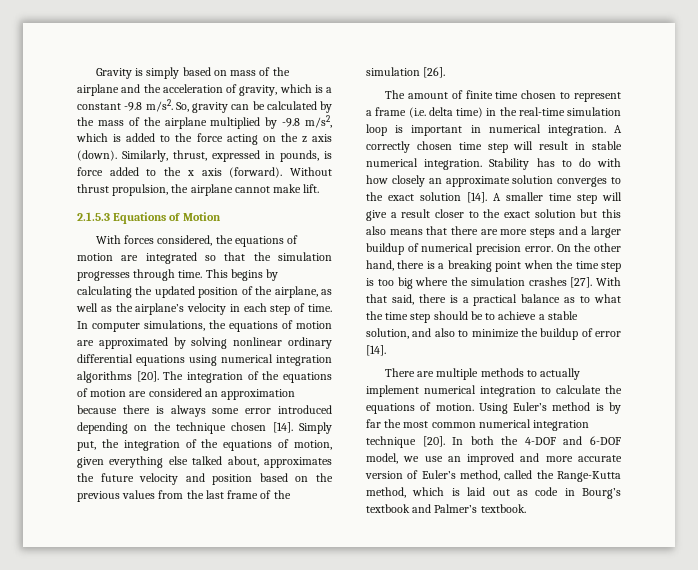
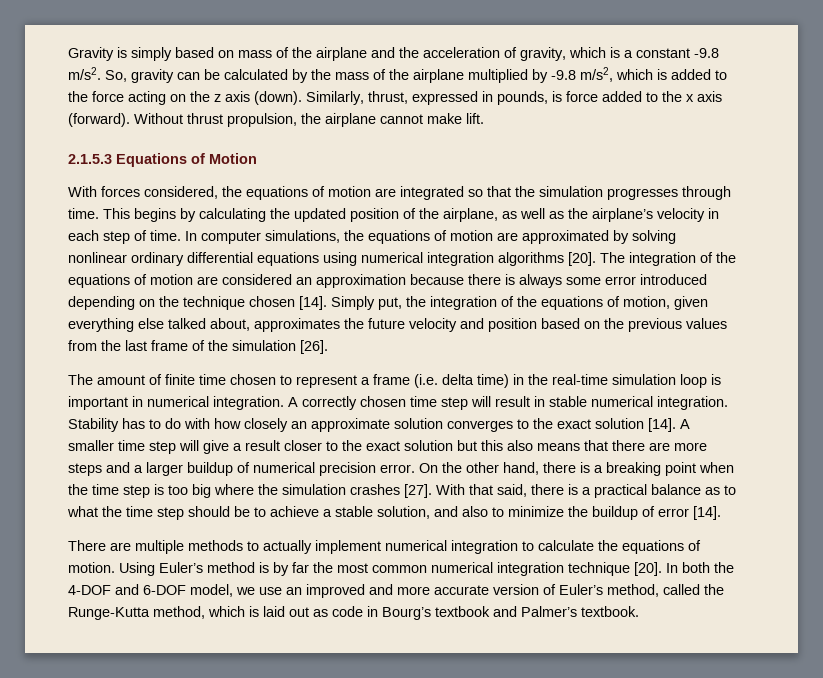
[557,471,621,482] Range-Kutta -> [68,607,150,620] Runge-Kutta

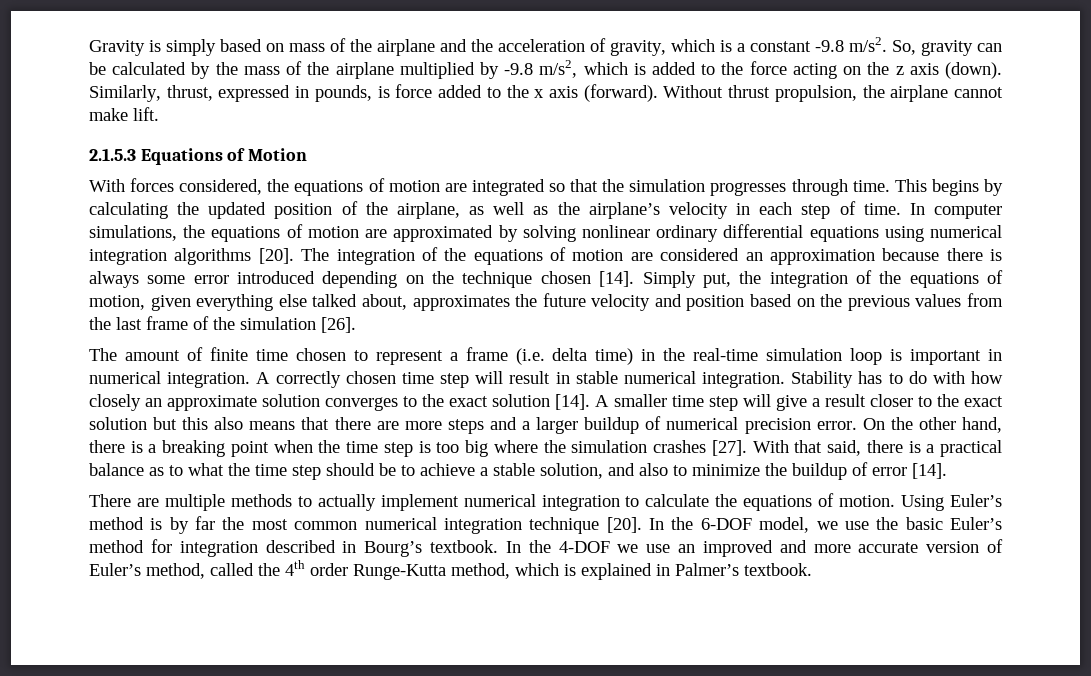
[682,562,734,573] [68,584,233,597] both the 4-DOF and 6-DOF model, -> [671,517,1002,533] [89,539,610,557] the 6-DOF model, we use the basic Euler’s method for integration described in Bourg’s textbook. In the 4-DOF
(724, 589) none -> [285,560,348,576] 4th order
[263,606,517,620] laid out as code in Bourg’s textbook and -> [581,563,670,580] explained in

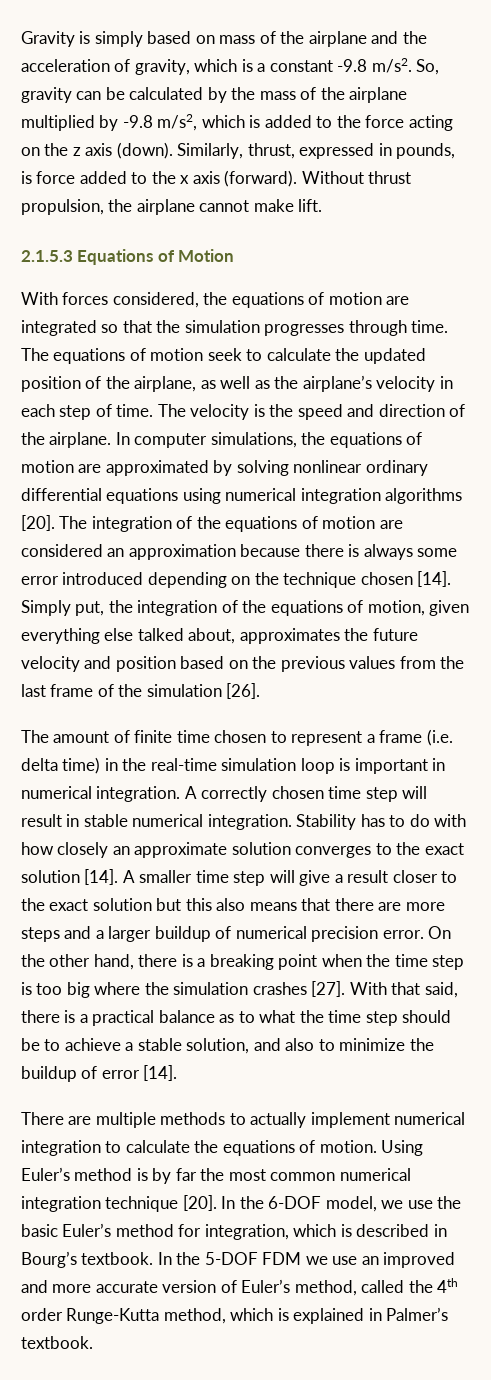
[894,179,1003,196] [89,202,168,219] This begins by calculating -> [21,348,331,364] The equations of motion seek to calculate
(901, 209) none -> [157,404,466,420] [21,432,112,448] The velocity is the speed and direction of the airplane.
[179,541,258,557] integration -> [204,1224,352,1240] integration, which is
[558,541,610,553] 4-DOF -> [204,1252,302,1265] 5-DOF FDM

